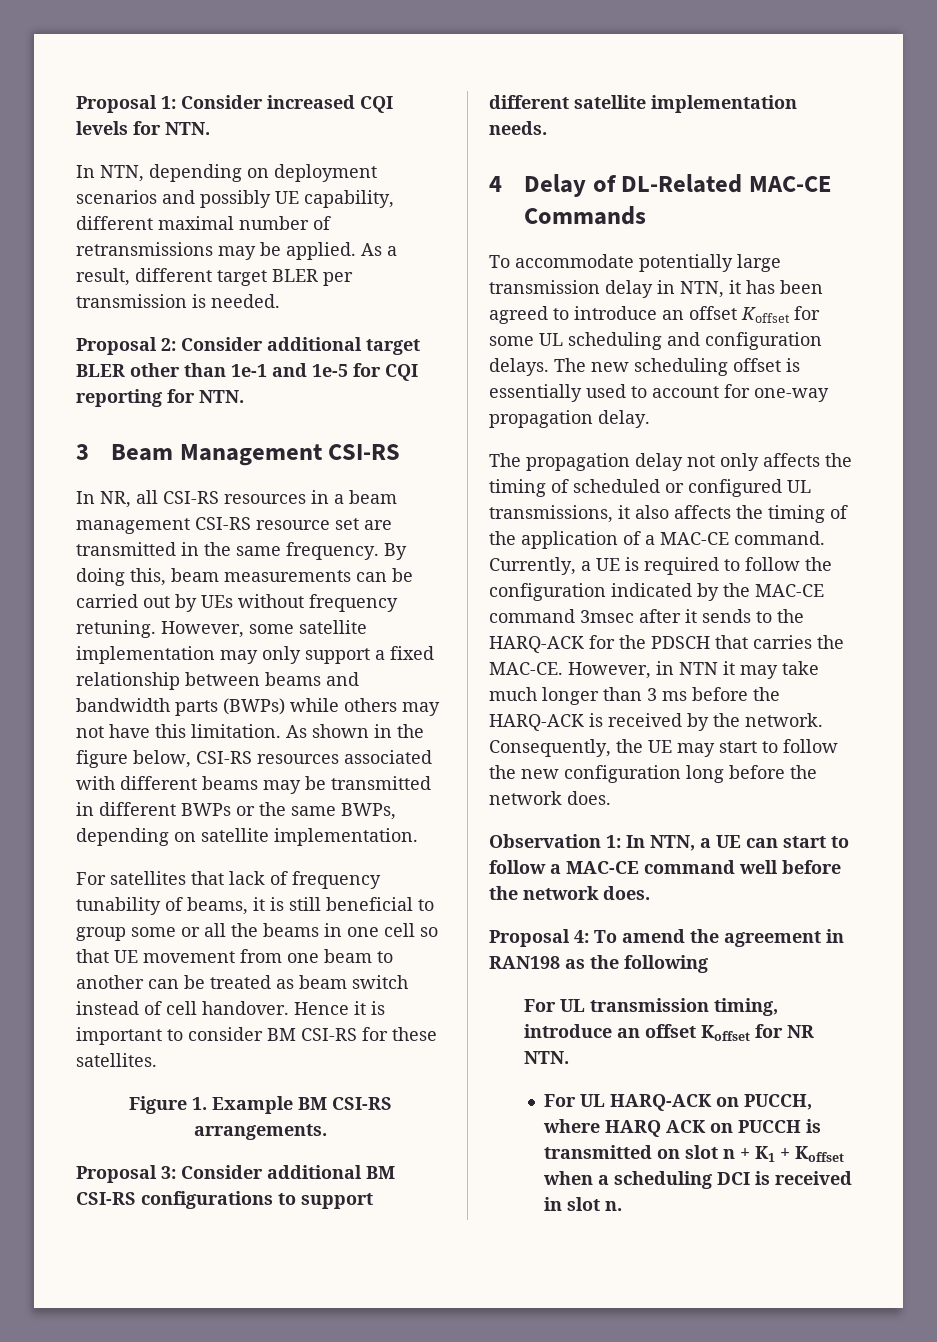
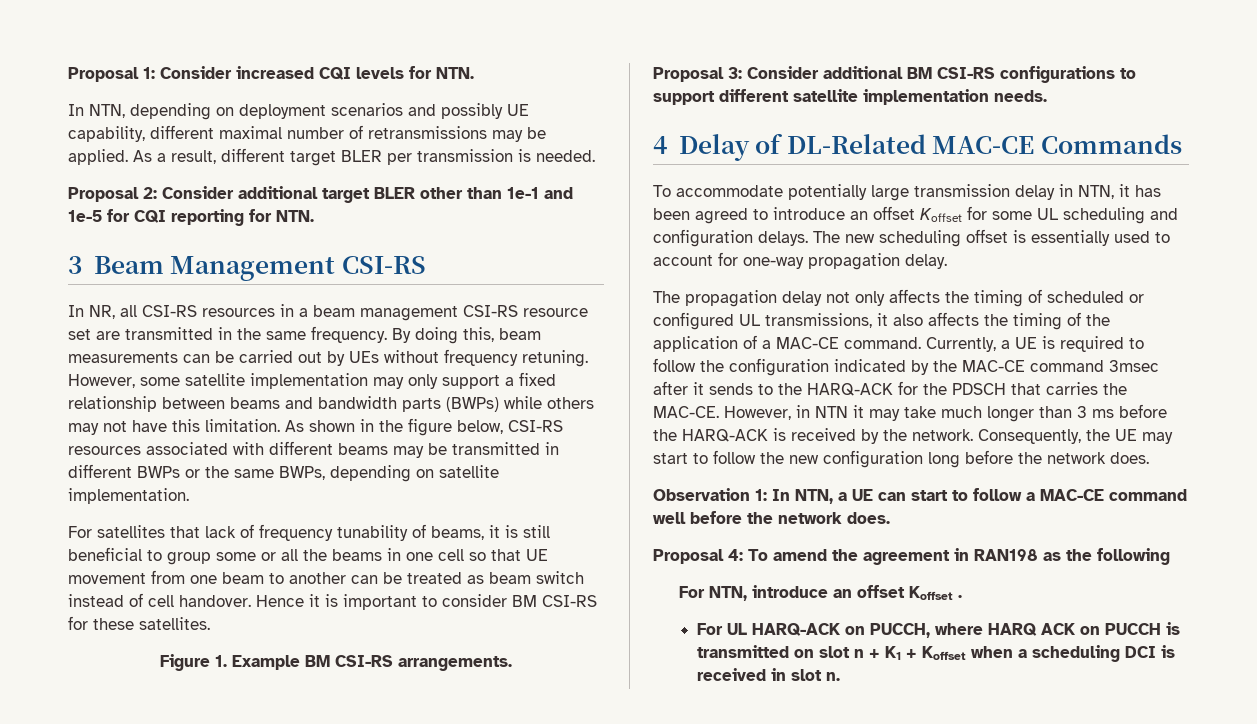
[559,998,778,1016] [523,1024,814,1041] [523,1051,569,1064] UL transmission timing, introduce an offset Koffset for NR NTN. -> [708,585,962,601] NTN, introduce an offset Koffset .

